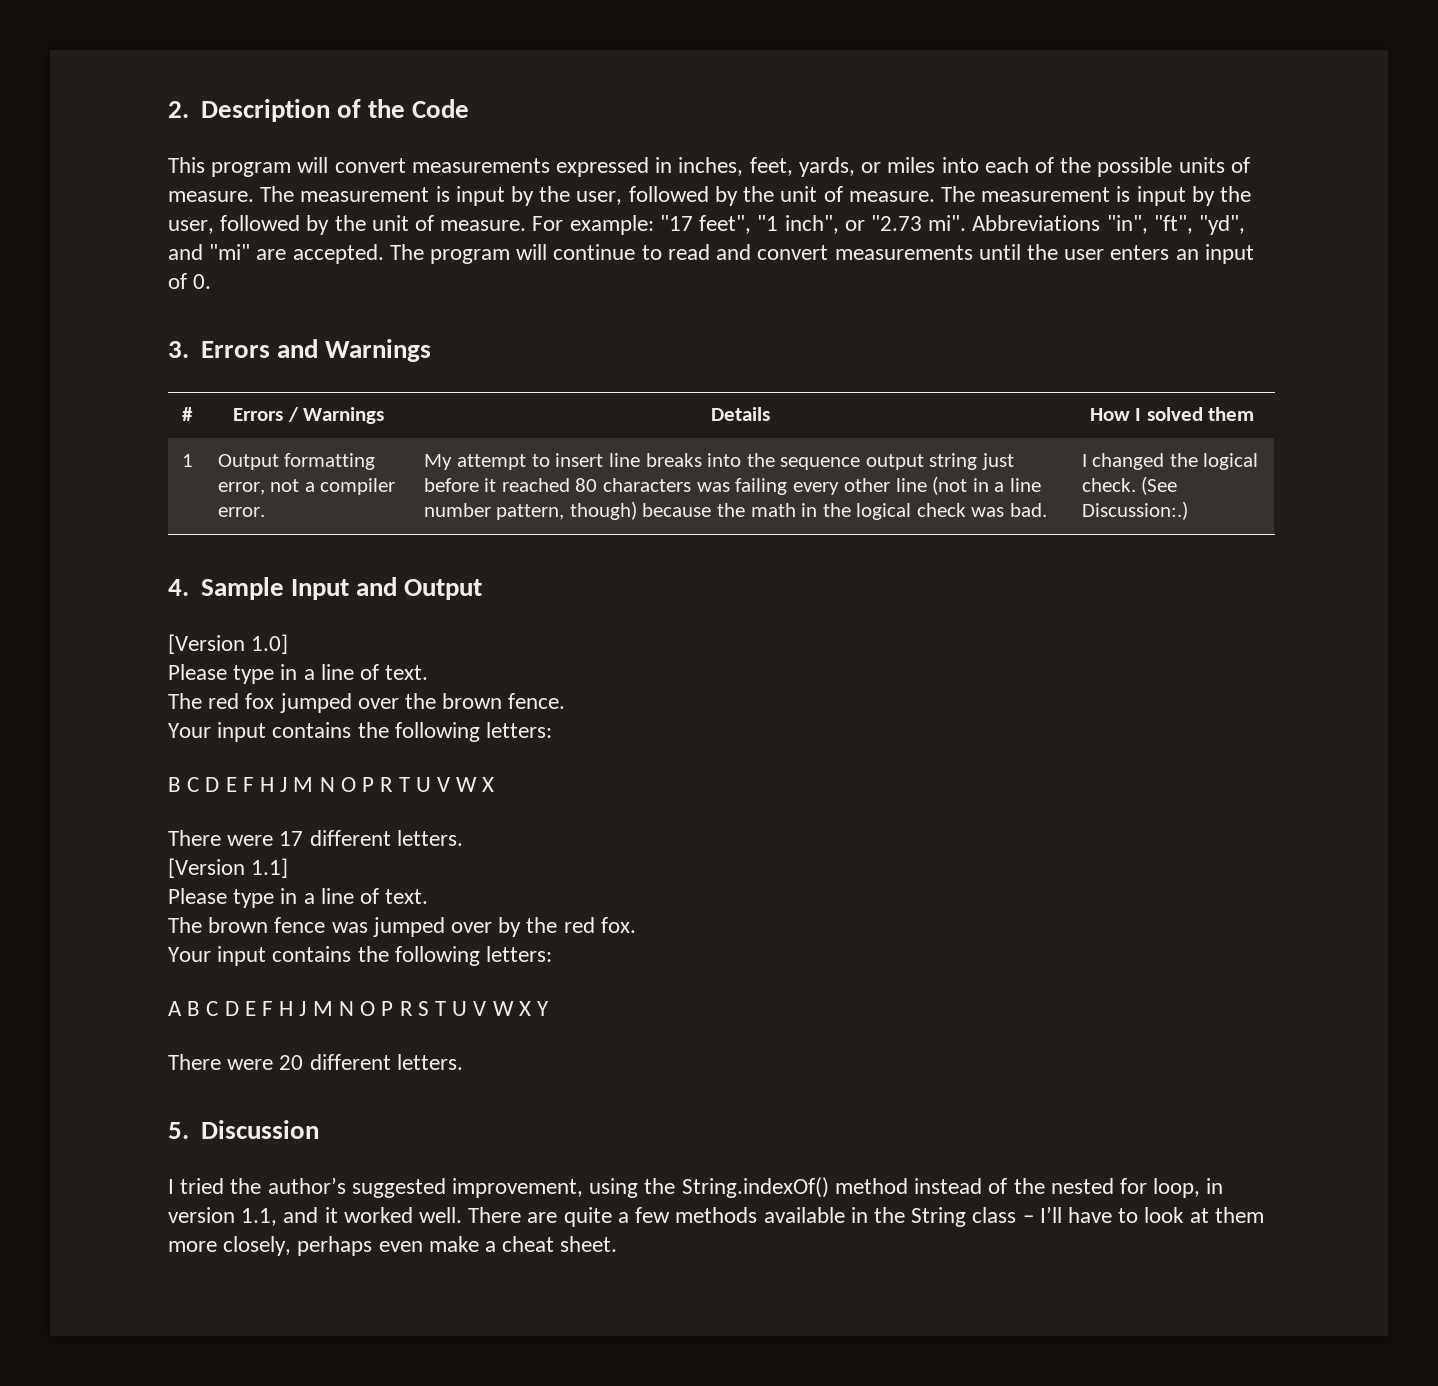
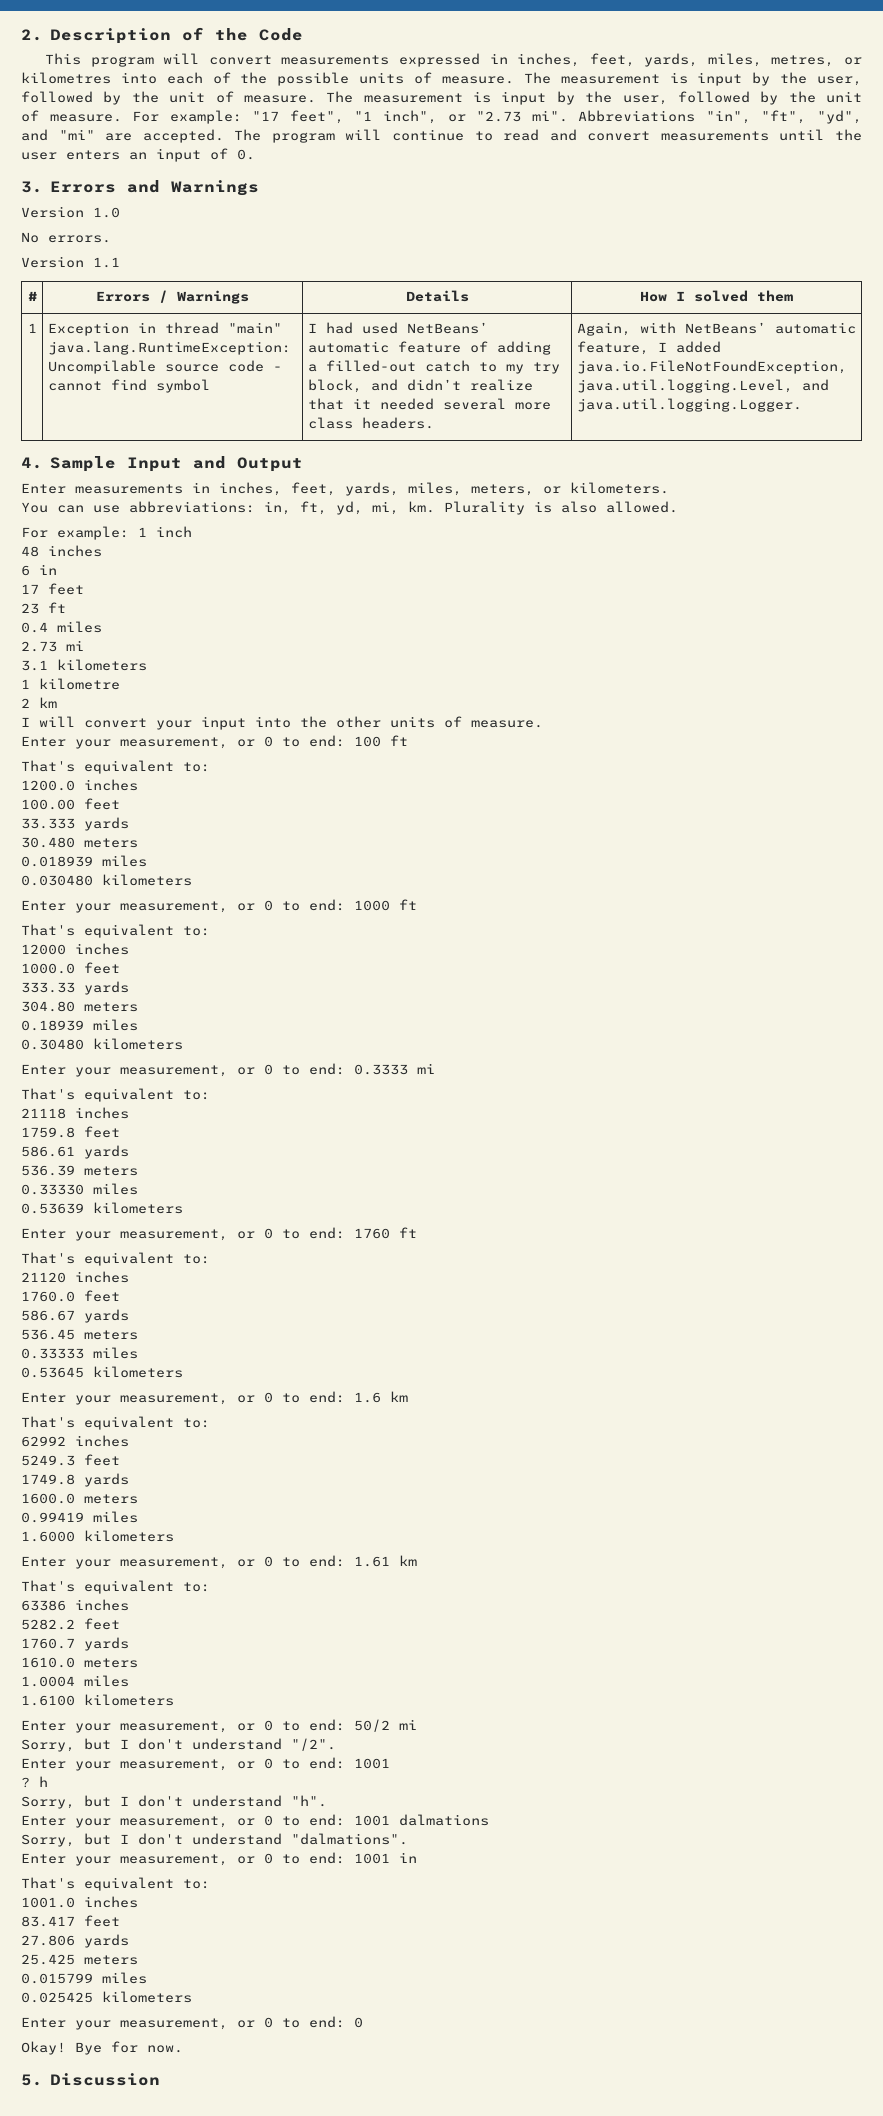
[861,157,936,173] or miles -> [707,53,862,67] [21,72,111,84] miles, metres, or kilometres
(431, 350) none -> [21,206,120,218] [21,232,111,243] [21,256,120,268] // Version 1.0 // No errors. // Version 1.1
[217,453,376,470] [217,478,396,495] [217,507,265,517] [423,453,1014,470] [423,476,1041,495] [423,501,1047,520] [1081,453,1259,470] [1081,476,1178,495] [1081,501,1188,520] Output formatting error, not a compiler error. | My attempt to insert line breaks into the sequence output string just before it reached 80 characters was failing every other line (not in a line number pattern, though) because the math in the logical check was bad. | I changed the logical check. (See Discussion:.) -> [47,322,282,336] [47,341,291,355] [47,360,282,374] [47,379,210,393] [307,322,488,334] [307,341,551,355] [307,360,560,374] [307,379,533,393] [307,398,551,410] [307,417,434,429] [576,322,856,336] [576,341,721,355] [576,360,847,374] [576,379,829,393] [576,398,802,412] Exception in thread "main" java.lang.RuntimeException: Uncompilable source code - cannot find symbol | I had used NetBeans’ automatic feature of adding a filled-out catch to my try block, and didn’t realize that it needed several more class headers. | Again, with NetBeans’ automatic feature, I added java.io.FileNotFoundException, java.util.logging.Level, and java.util.logging.Logger.
[168,634,289,654] [168,664,429,684] [168,693,566,713] [168,722,553,742] [168,777,495,792] [168,830,463,846] [168,858,289,878] [168,888,429,908] [168,917,636,937] [168,946,553,966] [168,1001,549,1016] [168,1054,463,1070] [168,1120,319,1139] [168,1177,1224,1198] [168,1206,1264,1227] [168,1236,618,1256] [Version 1.0] // Please type in a line of text. // The red fox jumped over the brown fence. // Your input contains the following letters: // B C D E F H J M N O P R T U V W X // There were 17 different letters. // [Version 1.1] // Please type in a line of text. // The brown fence was jumped over by the red fox. // Your input contains the following letters: // A B C D E F H J M N O P R S T U V W X Y // There were 20 different letters. // 5. Discussion // I tried the author’s suggested improvement, using the String.indexOf() method instead of the nested for loop, in version 1.1, and it worked well. There are quite a few methods available in the String class – I’ll have to look at them more closely, perhaps even make a cheat sheet. -> [21,482,669,496] [21,501,678,515] [21,526,192,540] [21,545,102,557] [21,564,57,576] [21,583,84,595] [21,602,66,614] [21,621,102,633] [21,640,84,652] [21,659,147,671] [21,678,120,690] [21,697,57,708] [21,716,543,730] [21,735,408,749] [21,760,210,774] [21,779,138,791] [21,798,120,810] [21,817,129,831] [21,837,138,848] [21,855,147,867] [21,874,192,886] [21,899,417,913] [21,924,210,938] [21,943,129,955] [21,962,120,974] [21,981,129,995] [21,1001,138,1012] [21,1019,138,1031] [21,1038,183,1050] [21,1063,435,1077] [21,1088,210,1102] [21,1107,129,1119] [21,1126,120,1138] [21,1145,129,1159] [21,1165,138,1176] [21,1183,138,1195] [21,1202,183,1214] [21,1227,417,1241] [21,1252,210,1266] [21,1271,129,1283] [21,1290,120,1302] [21,1309,129,1323] [21,1329,138,1340] [21,1347,138,1359] [21,1366,183,1378] [21,1391,408,1405] [21,1416,210,1430] [21,1435,129,1447] [21,1454,120,1466] [21,1473,129,1487] [21,1493,138,1504] [21,1511,138,1523] [21,1530,174,1542] [21,1555,417,1569] [21,1580,210,1594] [21,1599,129,1611] [21,1618,120,1630] [21,1637,129,1651] [21,1657,138,1668] [21,1675,129,1687] [21,1694,174,1706] [21,1719,417,1733] [21,1738,336,1752] [21,1757,390,1771] [21,1776,48,1788] [21,1795,327,1809] [21,1814,489,1828] [21,1833,408,1847] [21,1852,417,1866] [21,1877,210,1891] [21,1896,138,1908] [21,1915,120,1927] [21,1934,129,1948] [21,1954,138,1965] [21,1972,147,1984] [21,1991,192,2003] [21,2016,363,2030] [21,2041,183,2055] [21,2073,160,2086] Enter measurements in inches, feet, yards, miles, meters, or kilometers. // You can use abbreviations: in, ft, yd, mi, km. Plurality is also allowed. // For example: 1 inch // 48 inches // 6 in // 17 feet // 23 ft // 0.4 miles // 2.73 mi // 3.1 kilometers // 1 kilometre // 2 km // I will convert your input into the other units of measure. // Enter your measurement, or 0 to end: 100 ft // That's equivalent to: // 1200.0 inches // 100.00 feet // 33.333 yards // 30.480 meters // 0.018939 miles // 0.030480 kilometers // Enter your measurement, or 0 to end: 1000 ft // That's equivalent to: // 12000 inches // 1000.0 feet // 333.33 yards // 304.80 meters // 0.18939 miles // 0.30480 kilometers // Enter your measurement, or 0 to end: 0.3333 mi // That's equivalent to: // 21118 inches // 1759.8 feet // 586.61 yards // 536.39 meters // 0.33330 miles // 0.53639 kilometers // Enter your measurement, or 0 to end: 1760 ft // That's equivalent to: // 21120 inches // 1760.0 feet // 586.67 yards // 536.45 meters // 0.33333 miles // 0.53645 kilometers // Enter your measurement, or 0 to end: 1.6 km // That's equivalent to: // 62992 inches // 5249.3 feet // 1749.8 yards // 1600.0 meters // 0.99419 miles // 1.6000 kilometers // Enter your measurement, or 0 to end: 1.61 km // That's equivalent to: // 63386 inches // 5282.2 feet // 1760.7 yards // 1610.0 meters // 1.0004 miles // 1.6100 kilometers // Enter your measurement, or 0 to end: 50/2 mi // Sorry, but I don't understand "/2". // Enter your measurement, or 0 to end: 1001 // ? h // Sorry, but I don't understand "h". // Enter your measurement, or 0 to end: 1001 dalmations // Sorry, but I don't understand "dalmations". // Enter your measurement, or 0 to end: 1001 in // That's equivalent to: // 1001.0 inches // 83.417 feet // 27.806 yards // 25.425 meters // 0.015799 miles // 0.025425 kilometers // Enter your measurement, or 0 to end: 0 // Okay! Bye for now. // 5. Discussion

